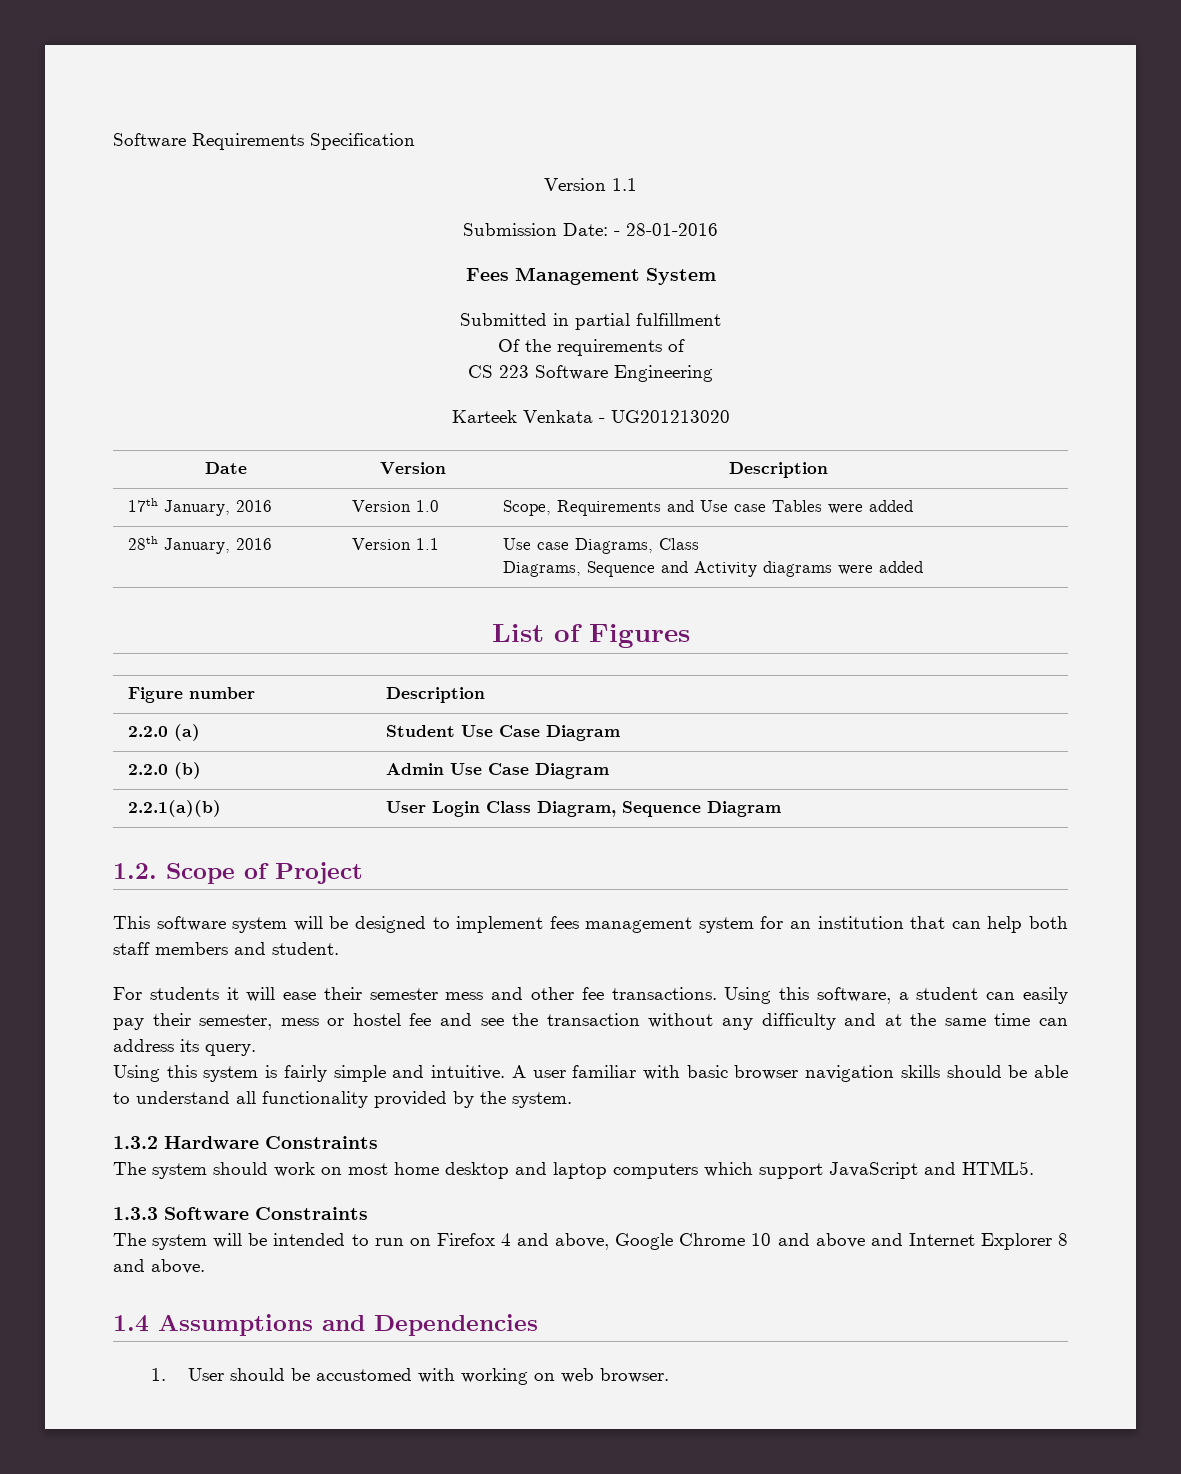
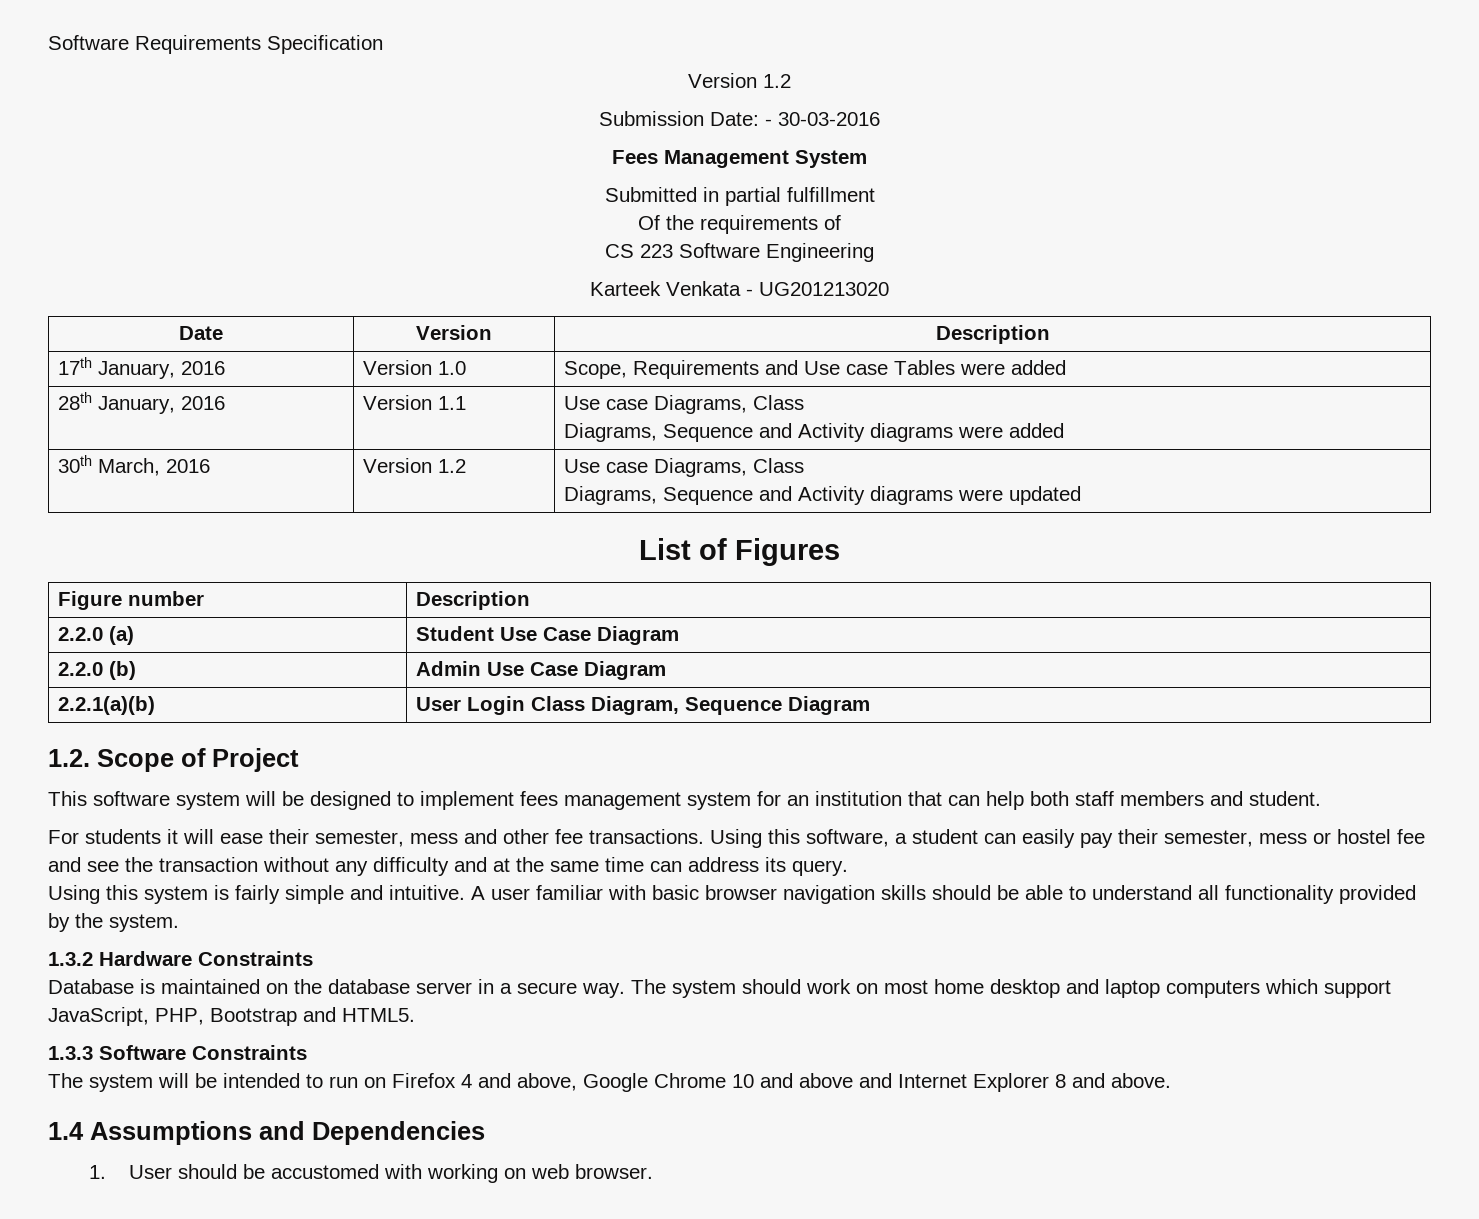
[612,178,637,191] 1.1 -> [763,74,791,88] 1.2
[626,223,718,236] 28-01-2016 -> [778,112,880,126] 30-03-2016
(924, 567) none -> [58,455,211,476] [363,458,467,473] [564,458,805,477] [564,486,1082,505] // 30th March, 2016 | Version 1.2 | Use case Diagrams, Class // Diagrams, Sequence and Activity diagrams were updated
[369,988,438,1000] semester -> [315,830,404,847] semester,
(378, 1142) none -> [48,979,625,998] Database is maintained on the database server in a secure way.
[829,1162,918,1179] JavaScript -> [48,1007,297,1026] JavaScript, PHP, Bootstrap

